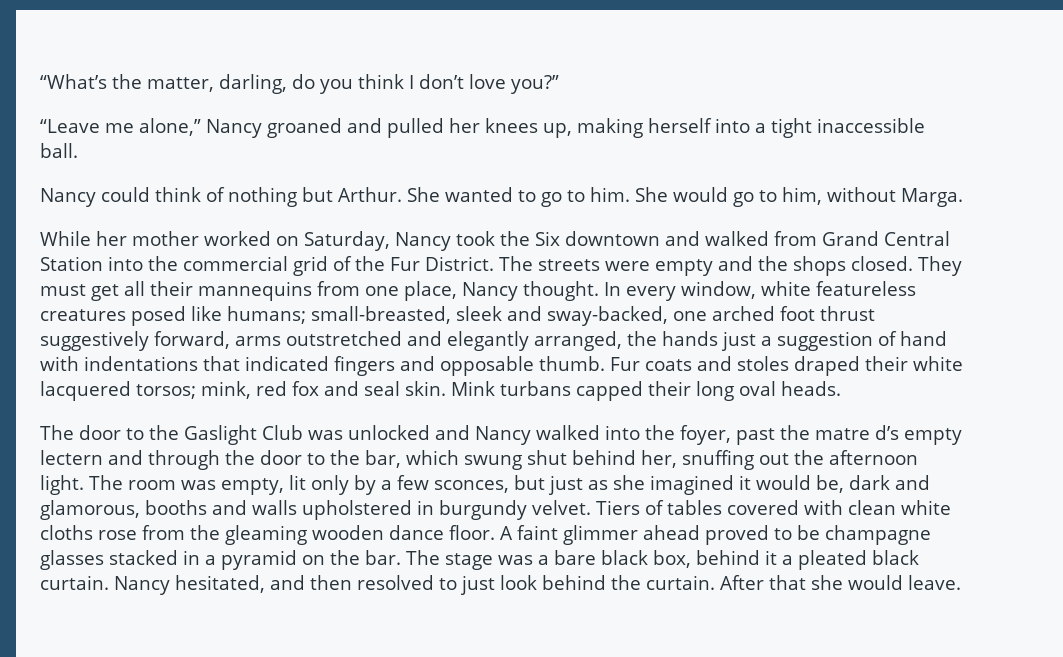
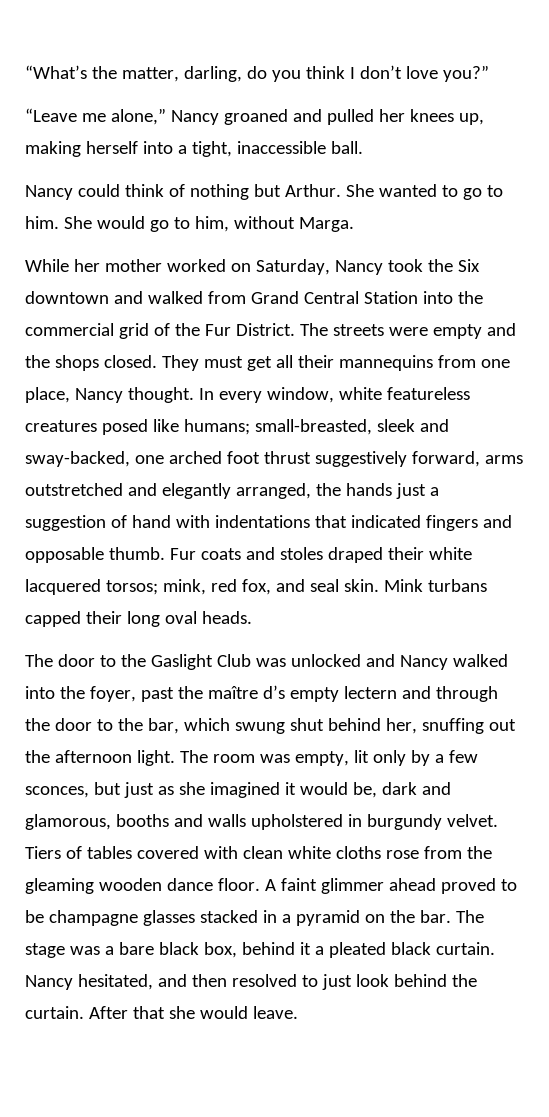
[771,118,812,138] tight -> [191,141,232,157] tight,
[292,381,319,396] fox -> [241,579,271,595] fox,
[815,428,870,440] matre -> [207,686,258,699] maître

